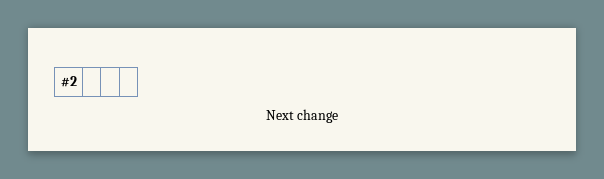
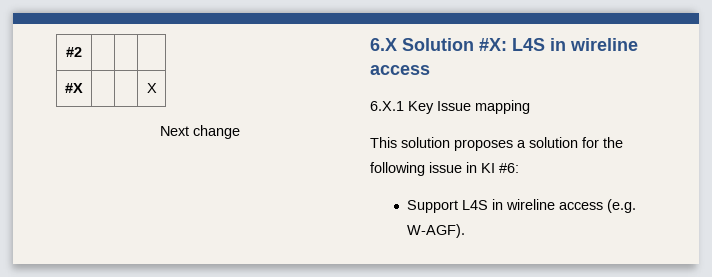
(77, 81) none -> [65,83,83,93] [146,83,157,93] // #X | | | X
(339, 116) none -> [370,38,638,51] [370,65,430,75] [370,100,530,114] [370,137,623,151] [370,162,519,176] [406,199,636,213] [406,224,465,238] // 6.X Solution #X: L4S in wireline access // 6.X.1 Key Issue mapping // This solution proposes a solution for the following issue in KI #6: // Support L4S in wireline access (e.g. W-AGF).

